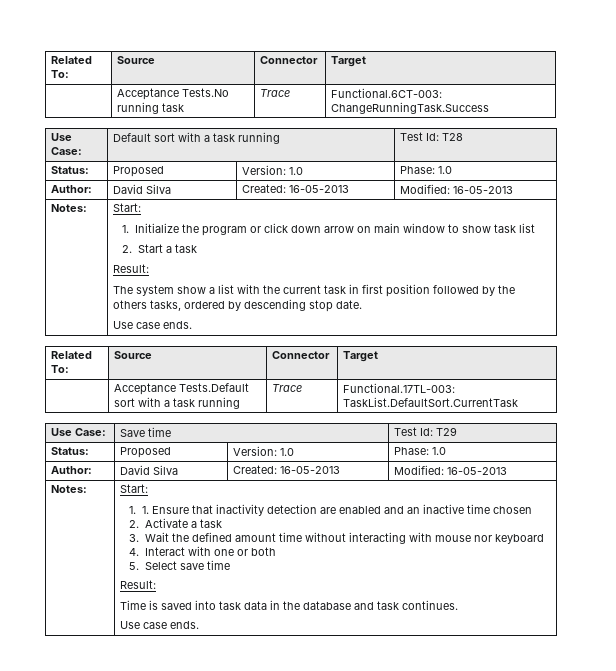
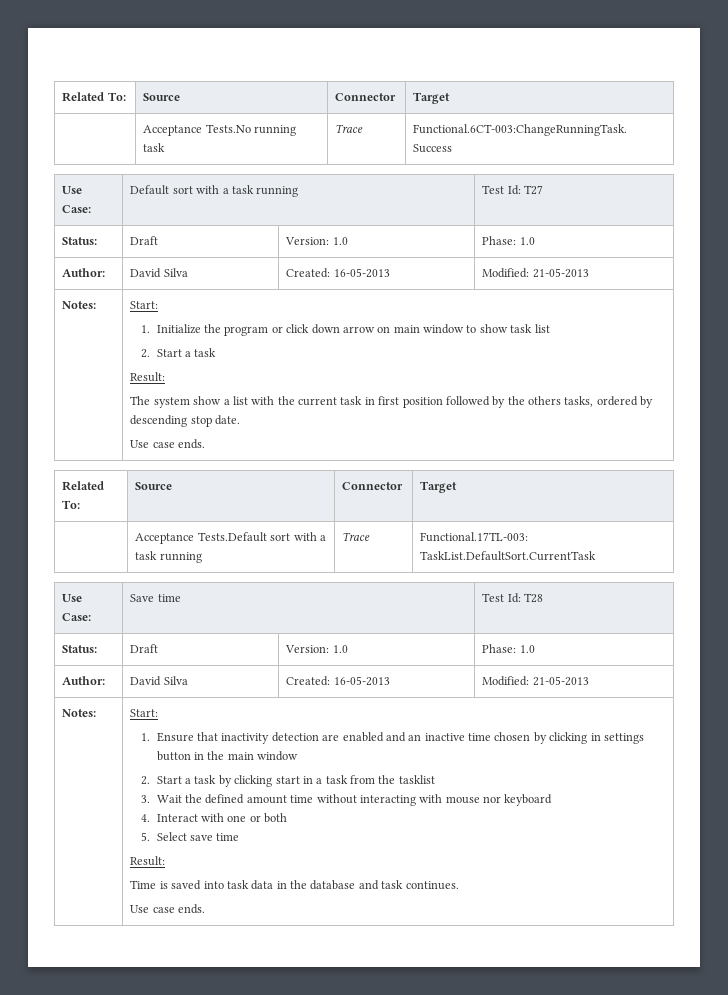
[442,133,464,141] [51,166,90,174] [113,166,165,177] T28 // Status: | Proposed -> [524,185,544,195] [62,237,98,245] [130,236,159,245] T27 // Status: | Draft
[453,186,514,194] 16-05-2013 -> [532,268,589,278] 21-05-2013
[436,427,458,436] [51,447,90,455] [120,447,172,458] T29 // Status: | Proposed -> [524,593,544,603] [62,645,98,653] [130,644,159,653] T28 // Status: | Draft
[447,467,508,475] [51,485,88,493] [120,484,149,493] [129,506,149,514] 16-05-2013 // Notes: | Start: // 1. 1. -> [532,676,589,686] [62,709,97,717] [130,709,159,717] [141,733,151,741] 21-05-2013 // Notes: | Start: // 1.
[129,518,222,528] // 2. Activate a task -> [533,732,644,744] [156,751,299,761] [141,775,435,787] by clicking in settings button in the main window // 2. Start a task by clicking start in a task from the tasklist

